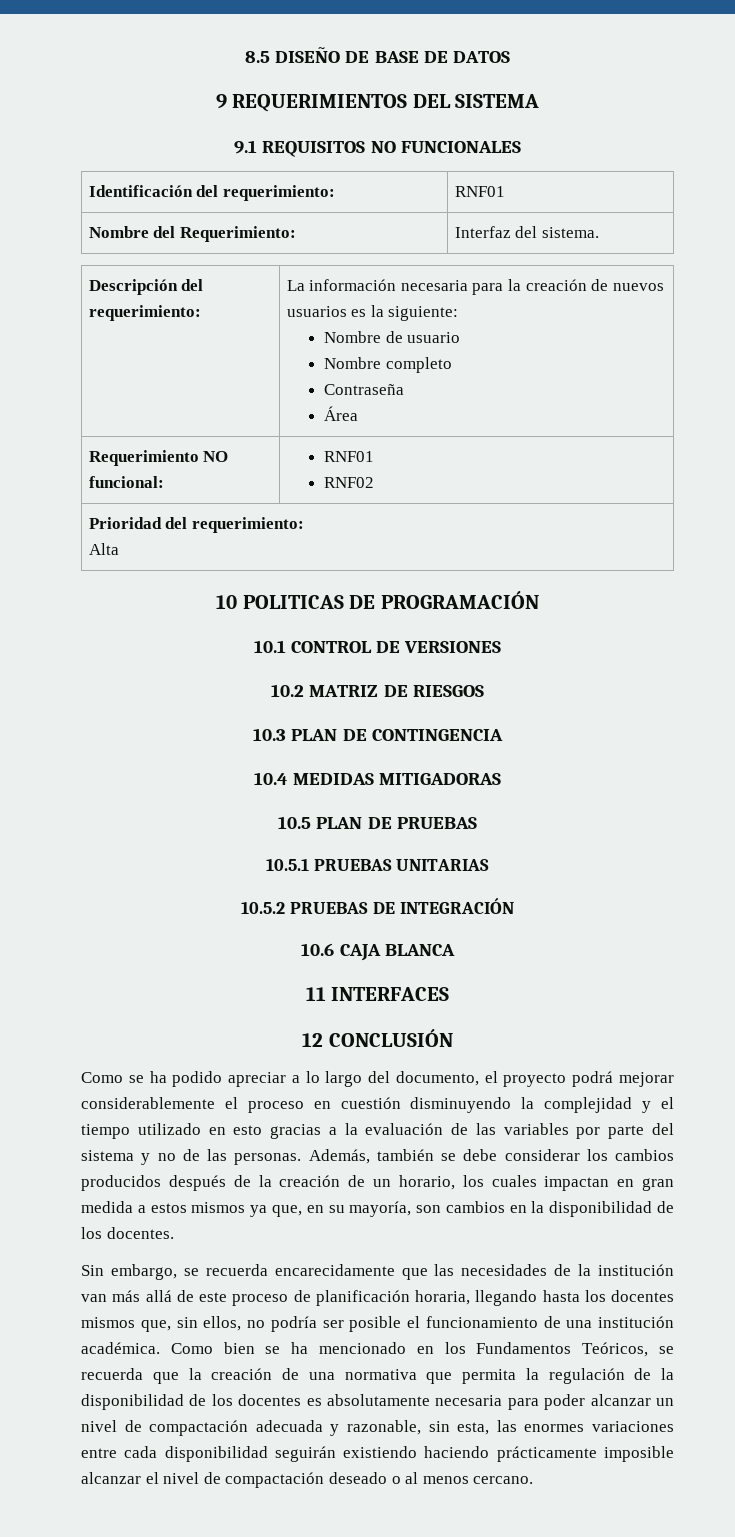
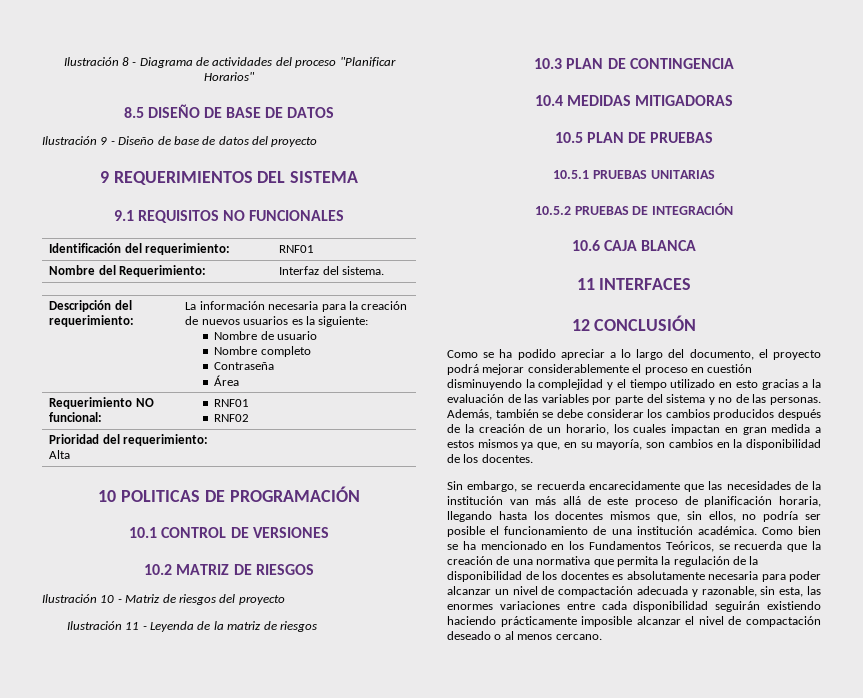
(245, 57) none -> [63,57,396,68] [204,72,255,81] Ilustración 8 - Diagrama de actividades del proceso "Planificar Horarios" //
(510, 57) none -> [42,136,318,147] // Ilustración 9 - Diseño de base de datos del proyecto
(484, 691) none -> [42,594,285,605] [66,621,317,632] // Ilustración 10 - Matriz de riesgos del proyecto // Ilustración 11 - Leyenda de la matriz de riesgos

